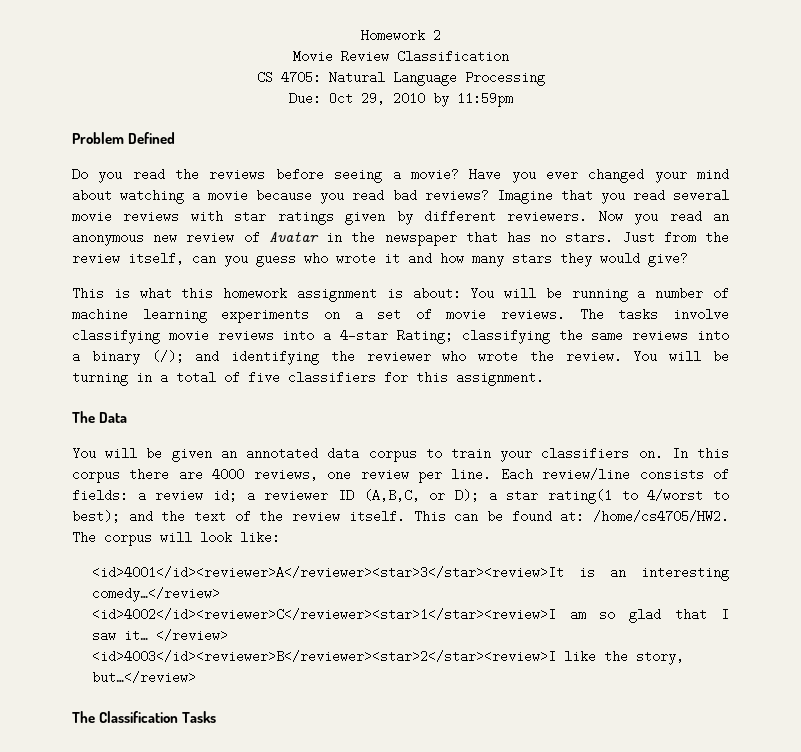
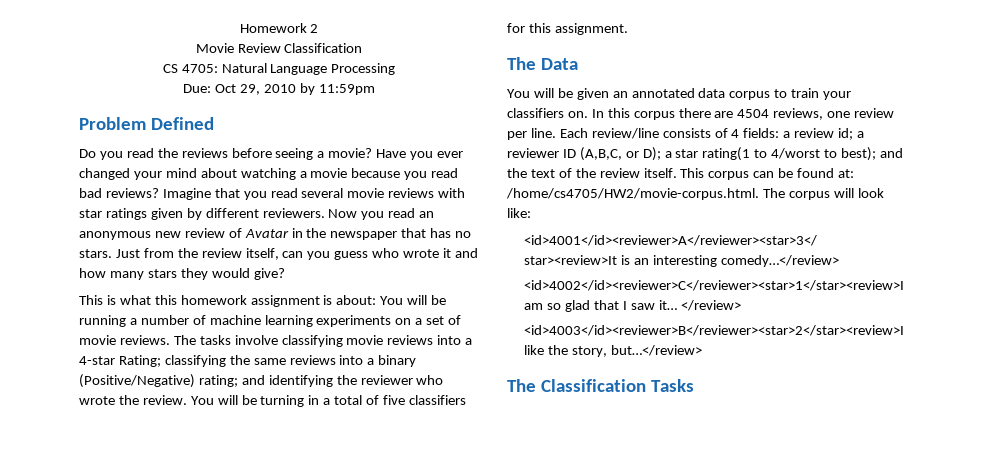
[151,350,184,363] (/); -> [79,374,238,388] (Positive/Negative) rating;
[212,468,245,481] 4000 -> [737,109,770,118] 4504
(729, 474) none -> [731,129,740,138] 4
(446, 516) none -> [708,171,750,180] corpus
[592,510,729,523] /home/cs4705/HW2. -> [506,188,759,200] /home/cs4705/HW2/movie-corpus.html.

